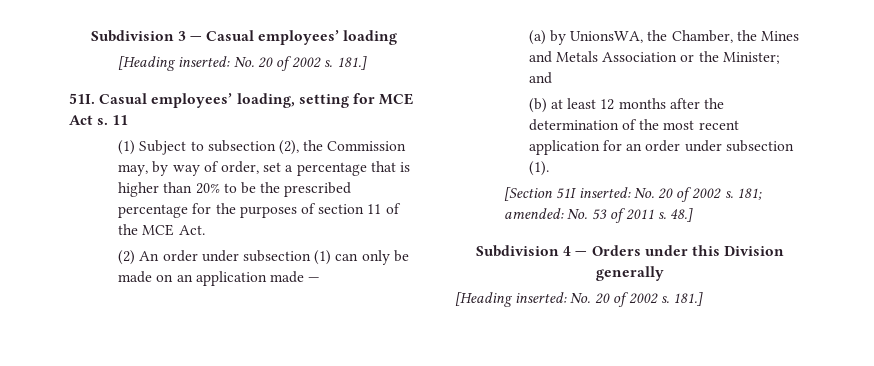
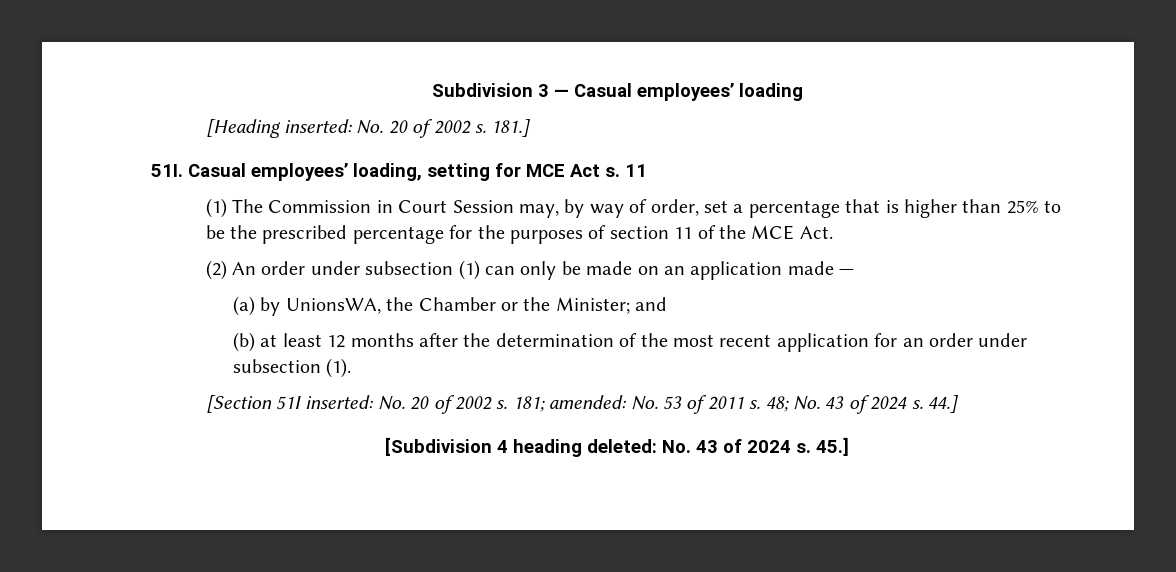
[139,140,407,155] Subject to subsection (2), the Commission -> [232,199,514,213] The Commission in Court Session
[195,183,220,194] 20% -> [1006,200,1039,214] 25%
[671,30,799,43] [528,51,678,63] Chamber, the Mines and Metals Association -> [418,297,496,311] Chamber
[670,208,694,222] [475,245,785,257] [596,266,664,281] [455,292,704,307] 48.] // Subdivision 4 — Orders under this Division generally // [Heading inserted: No. 20 of 2002 s. 181.] -> [765,395,959,414] [385,437,849,457] 48; No. 43 of 2024 s. 44.] // [Subdivision 4 heading deleted: No. 43 of 2024 s. 45.]

